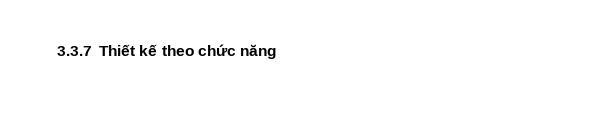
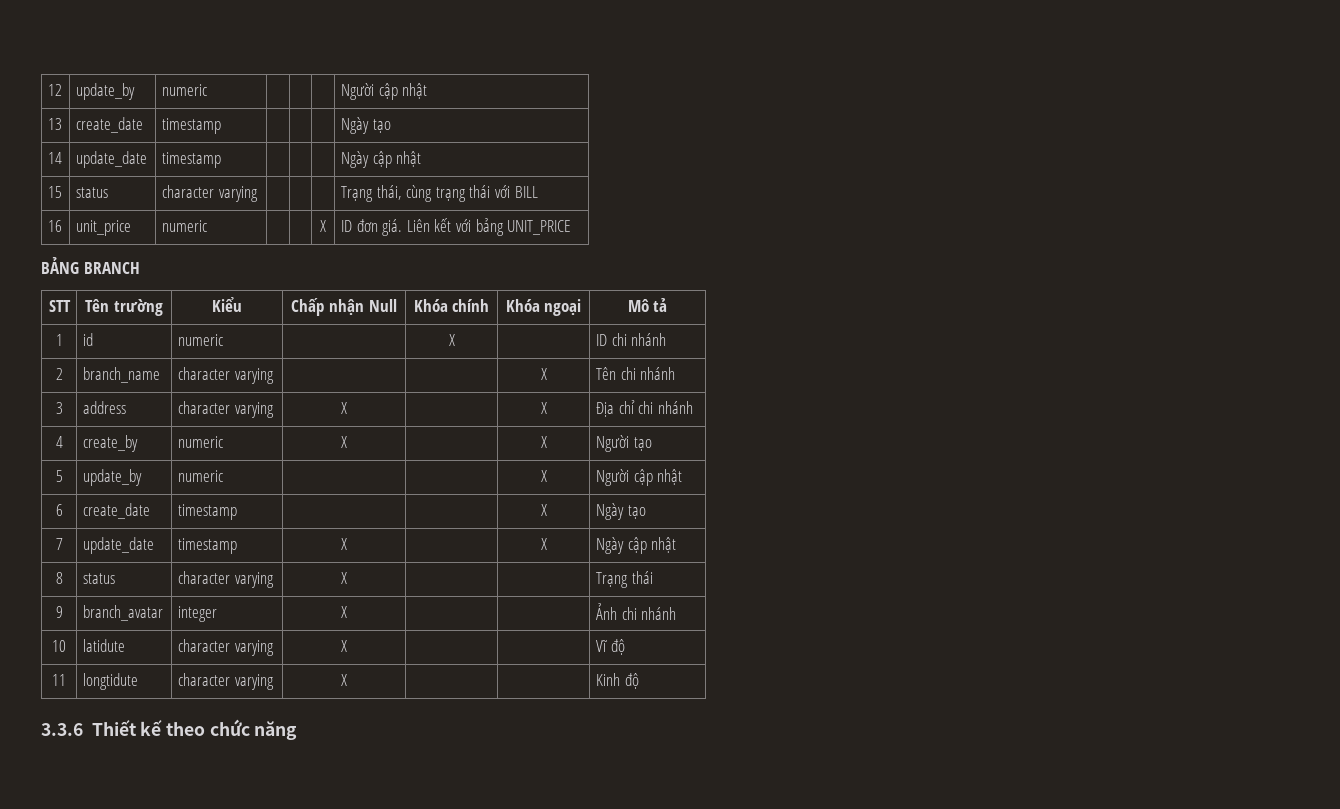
[57,46,92,56] 3.3.7 -> [47,84,62,96] [75,83,135,100] [161,84,207,96] [340,83,428,100] [47,118,62,130] [75,117,143,133] [161,118,221,134] [340,117,391,134] [47,152,62,164] [75,151,147,168] [161,152,221,168] [340,151,422,168] [47,186,62,198] [75,187,108,198] [161,185,258,202] [340,185,538,202] [47,220,62,232] [75,220,131,236] [161,220,207,232] [320,220,326,232] [340,218,572,236] [41,257,140,274] [48,300,71,312] [85,299,163,316] [212,297,242,312] [291,298,397,316] [413,299,490,312] [505,299,582,316] [627,298,668,312] [55,334,63,346] [82,333,93,346] [177,334,223,346] [448,334,455,346] [595,333,667,346] [55,368,63,380] [82,367,160,383] [177,367,274,384] [540,368,547,380] [595,367,676,380] [55,402,63,414] [82,401,126,414] [177,401,274,418] [341,402,347,414] [540,402,547,414] [595,400,693,417] [55,436,63,448] [82,435,138,452] [177,436,223,448] [341,436,347,448] [540,436,547,448] [595,435,652,452] [55,470,63,482] [82,469,142,486] [177,470,223,482] [540,470,547,482] [595,469,683,486] [55,504,63,516] [82,503,150,519] [177,504,237,520] [540,504,547,516] [595,503,646,520] [55,538,63,550] [82,537,154,554] [177,538,237,554] [341,538,347,550] [540,538,547,550] [595,537,677,554] [55,572,63,584] [82,573,115,584] [177,571,274,588] [341,572,347,584] [595,571,653,588] [55,606,63,618] [82,605,163,621] [177,606,217,622] [341,606,347,618] [595,603,677,620] [52,640,66,652] [82,639,125,652] [177,639,274,656] [341,640,347,652] [595,639,625,655] [52,674,66,686] [82,673,138,690] [177,673,274,690] [341,674,347,686] [595,673,639,689] [41,723,83,736] 12 | update_by | numeric | | | | Người cập nhật // 13 | create_date | timestamp | | | | Ngày tạo // 14 | update_date | timestamp | | | | Ngày cập nhật // 15 | status | character varying | | | | Trạng thái, cùng trạng thái với BILL // 16 | unit_price | numeric | | | X | ID đơn giá. Liên kết với bảng UNIT_PRICE // BẢNG BRANCH // STT | Tên trường | Kiểu | Chấp nhận Null | Khóa chính | Khóa ngoại | Mô tả // 1 | id | numeric | | X | | ID chi nhánh // 2 | branch_name | character varying | | | X | Tên chi nhánh // 3 | address | character varying | X | | X | Địa chỉ chi nhánh // 4 | create_by | numeric | X | | X | Người tạo // 5 | update_by | numeric | | | X | Người cập nhật // 6 | create_date | timestamp | | | X | Ngày tạo // 7 | update_date | timestamp | X | | X | Ngày cập nhật // 8 | status | character varying | X | | | Trạng thái // 9 | branch_avatar | integer | X | | | Ảnh chi nhánh // 10 | latidute | character varying | X | | | Vĩ độ // 11 | longtidute | character varying | X | | | Kinh độ // 3.3.6

